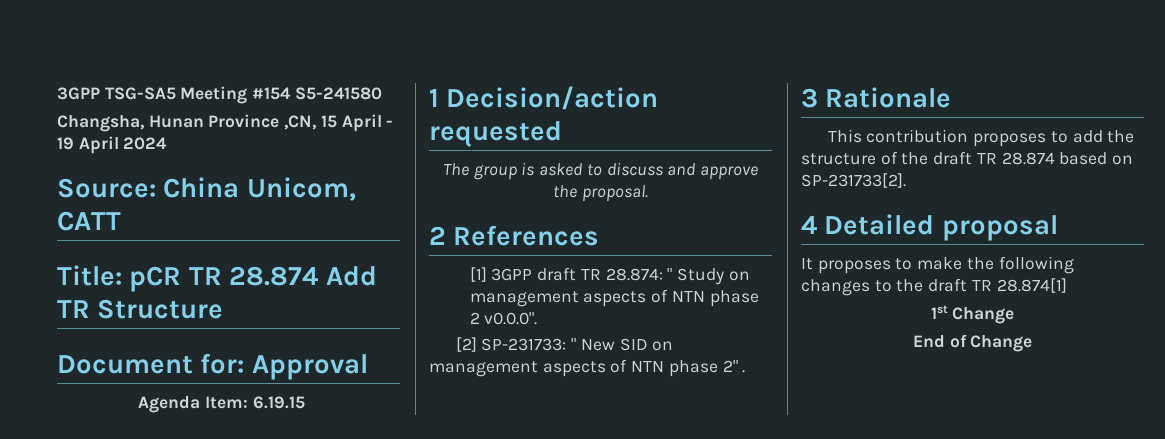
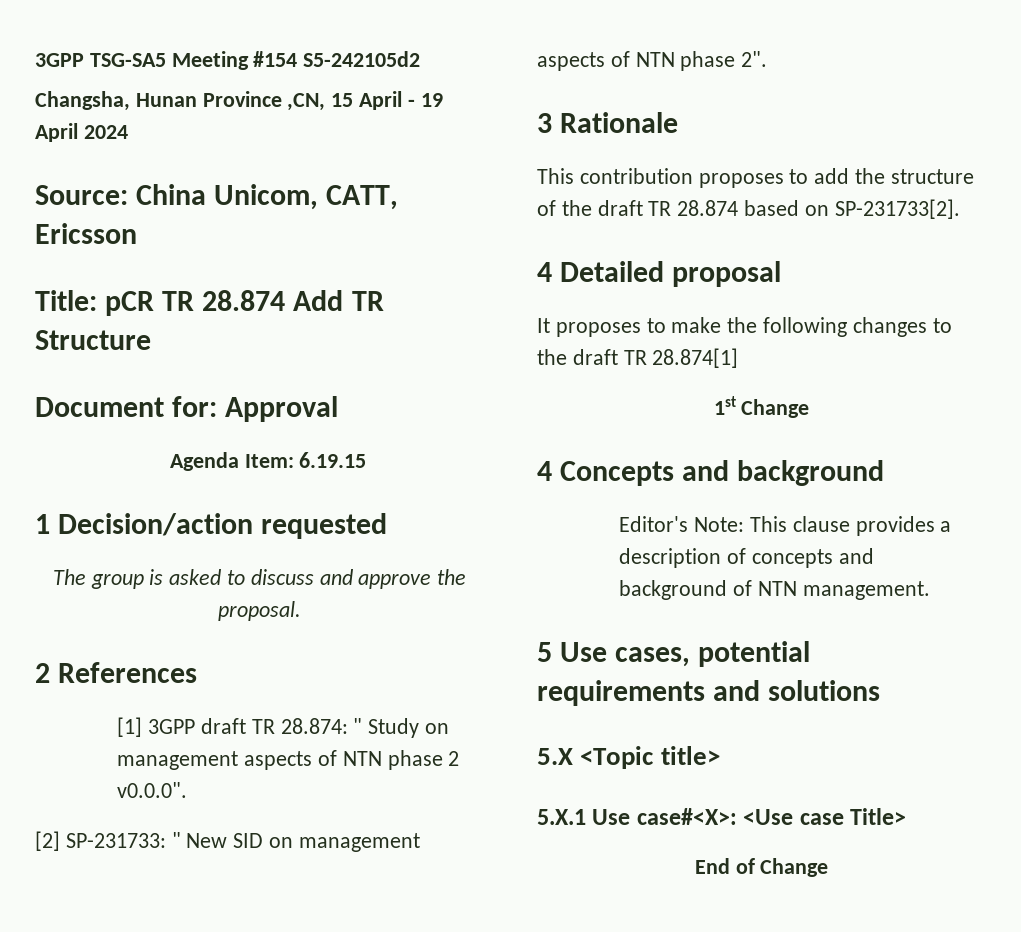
[294,87,382,100] S5-241580 -> [303,51,421,67] S5-242105d2
[57,211,121,231] CATT -> [326,185,399,210] [35,223,137,244] CATT, Ericsson
[722,360,746,373] 2" . -> [741,51,768,67] 2".
(1015, 315) none -> [537,460,885,486] [619,516,952,536] [619,548,874,568] [619,580,930,600] [537,641,811,667] [537,680,881,706] [537,746,720,769] [537,808,907,825] // 4 Concepts and background // Editor's Note: This clause provides a description of concepts and background of NTN management. // 5 Use cases, potential requirements and solutions // 5.X <Topic title> // 5.X.1 Use case#<X>: <Use case Title>

